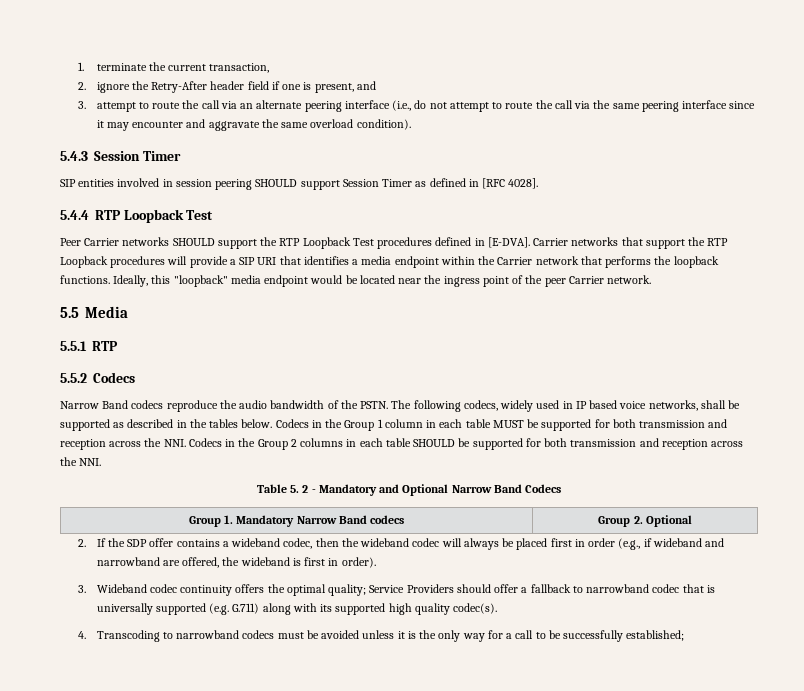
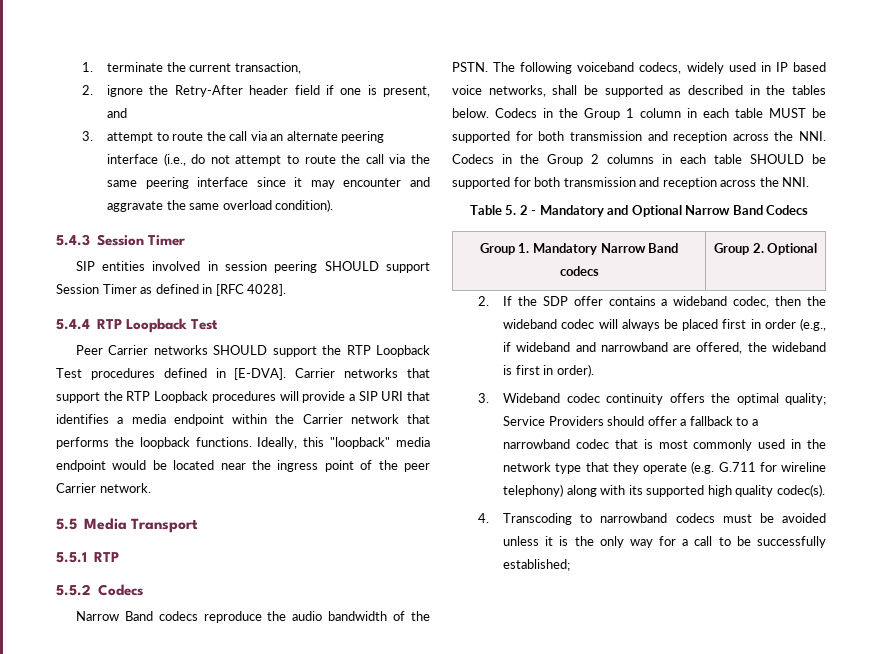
(128, 312) none -> [130,518,198,533] Transport
(461, 406) none -> [577,62,635,72] voiceband
(583, 589) none -> [751,419,758,426] a
[96,603,260,615] universally supported (e.g. G.711) -> [658,439,826,451] [503,461,826,474] [503,484,564,497] most commonly used in the network type that they operate (e.g. G.711 for wireline telephony)

